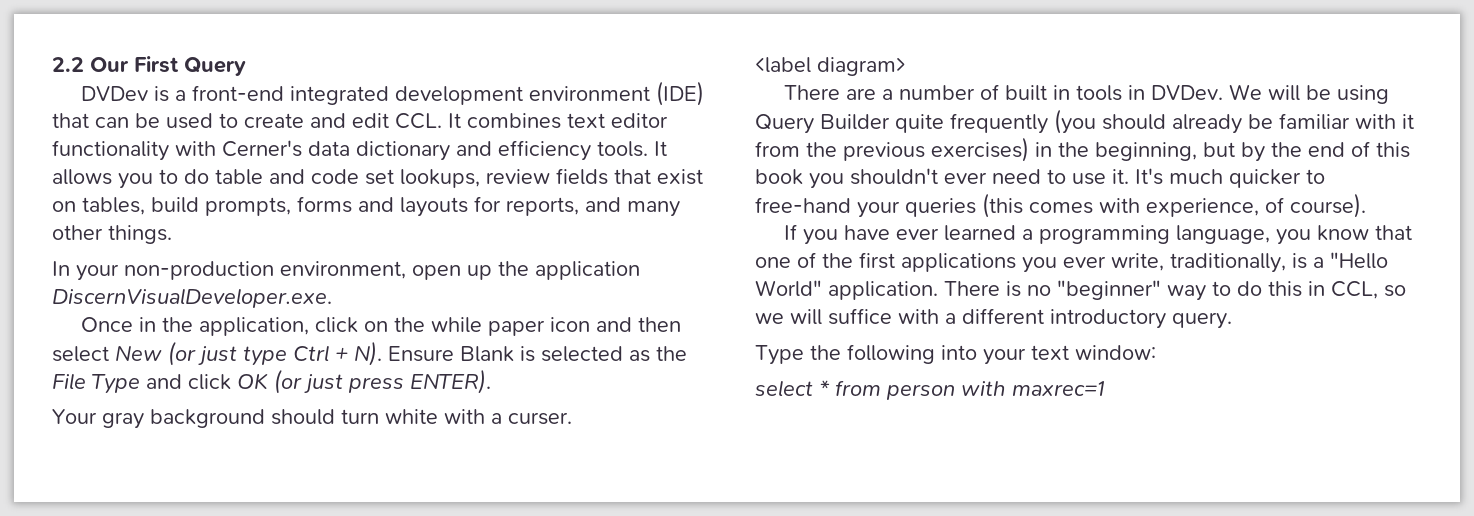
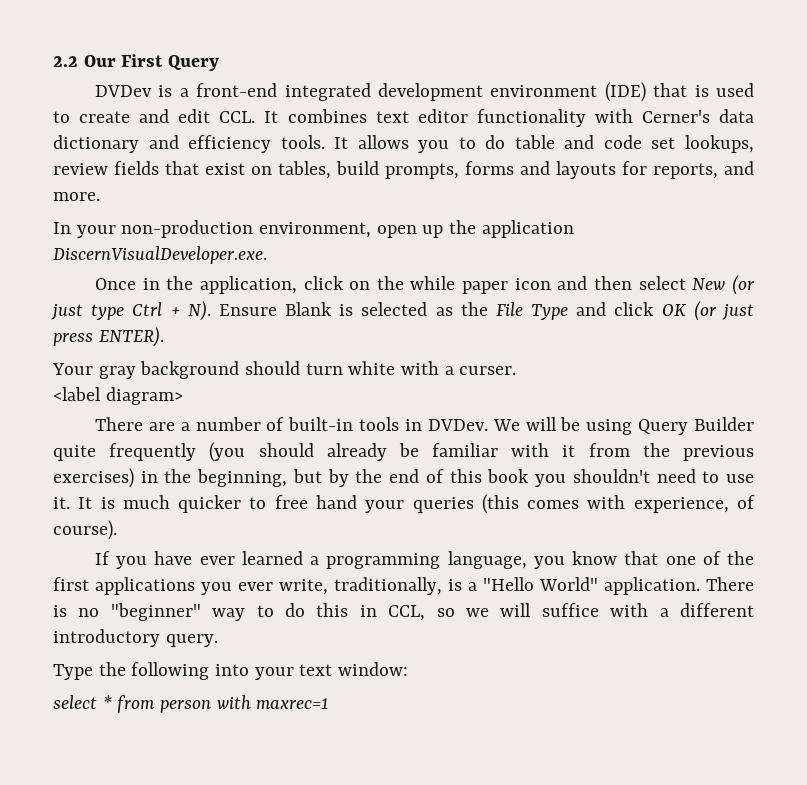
[95,113,160,128] can be -> [694,85,709,97] is
[627,201,680,217] [52,225,172,244] many other things. -> [53,192,100,201] more.
[1005,85,1071,101] built in -> [288,417,354,431] built-in
[944,172,987,184] ever -> (650, 476) none
[1135,168,1163,185] It's -> [78,497,115,509] It is
[755,197,851,213] free-hand -> [274,495,357,509] free hand

